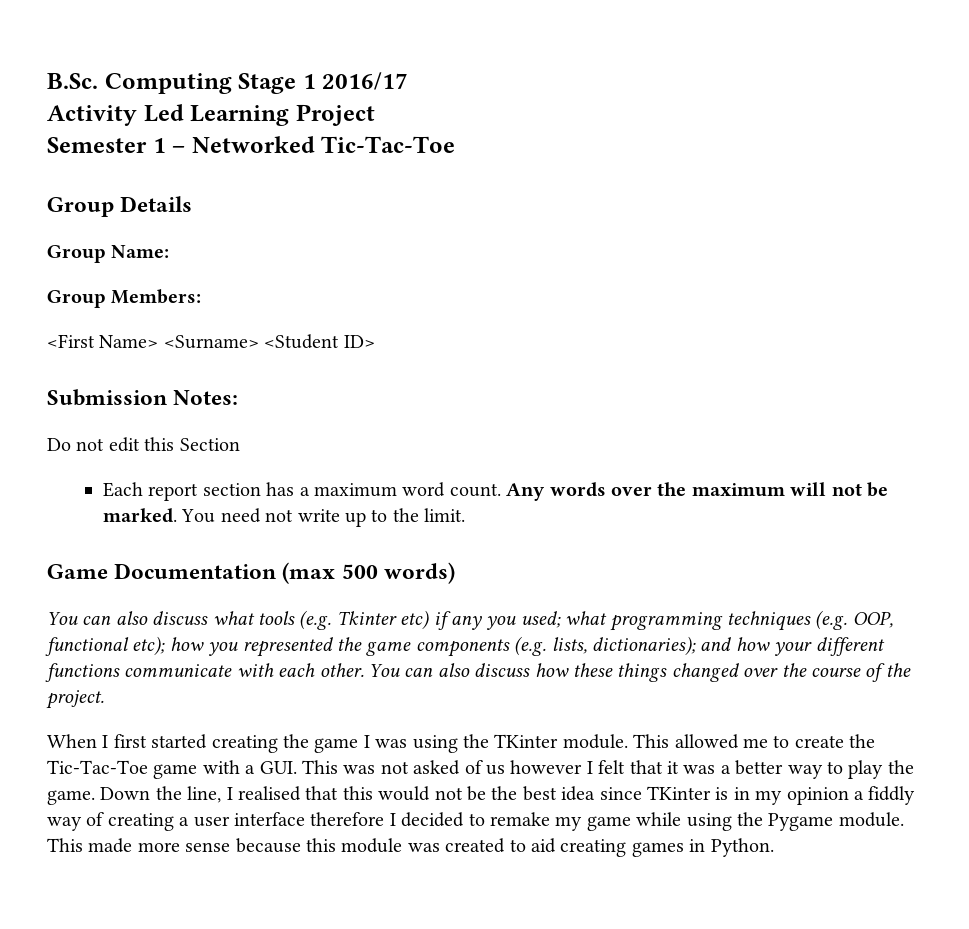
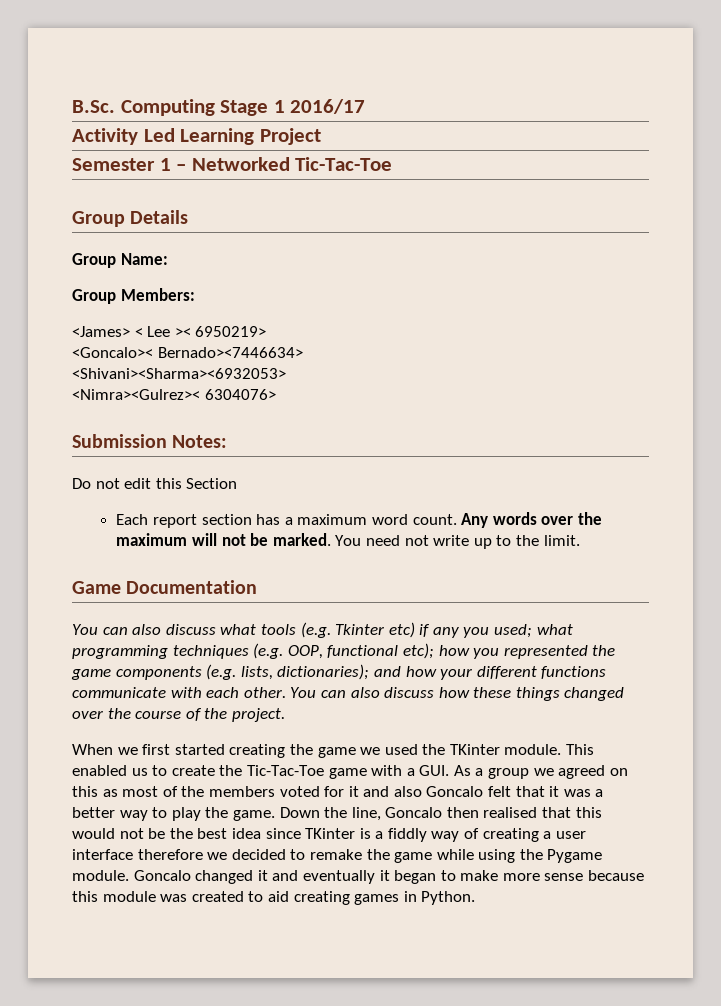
[47,334,375,349] <First Name> <Surname> <Student ID> -> [72,326,267,337] [72,347,303,358] [72,368,286,379] [72,389,276,400] <James> < Lee >< 6950219> // <Goncalo>< Bernado><7446634> // <Shivani><Sharma><6932053> // <Nimra><Gulrez>< 6304076>
[282,562,455,584] (max 500 words) -> (258, 587) none
[102,735,109,748] I -> [117,747,138,755] we
[363,735,458,753] I was using -> [360,744,418,755] we used
[674,734,768,749] allowed me -> [72,765,148,776] enabled us
[302,760,593,775] This was not asked of us however I -> [453,765,628,779] [72,786,484,797] As a group we agreed on this as most of the members voted for it and also Goncalo
[226,787,233,800] I -> [385,807,479,818] Goncalo then
[733,787,849,805] in my opinion -> (371, 833) none
[389,813,396,826] I -> [207,852,228,860] we
[555,816,583,831] my -> [366,849,390,860] the
[47,838,133,853] This made -> [133,870,499,884] Goncalo changed it and eventually it began to make

